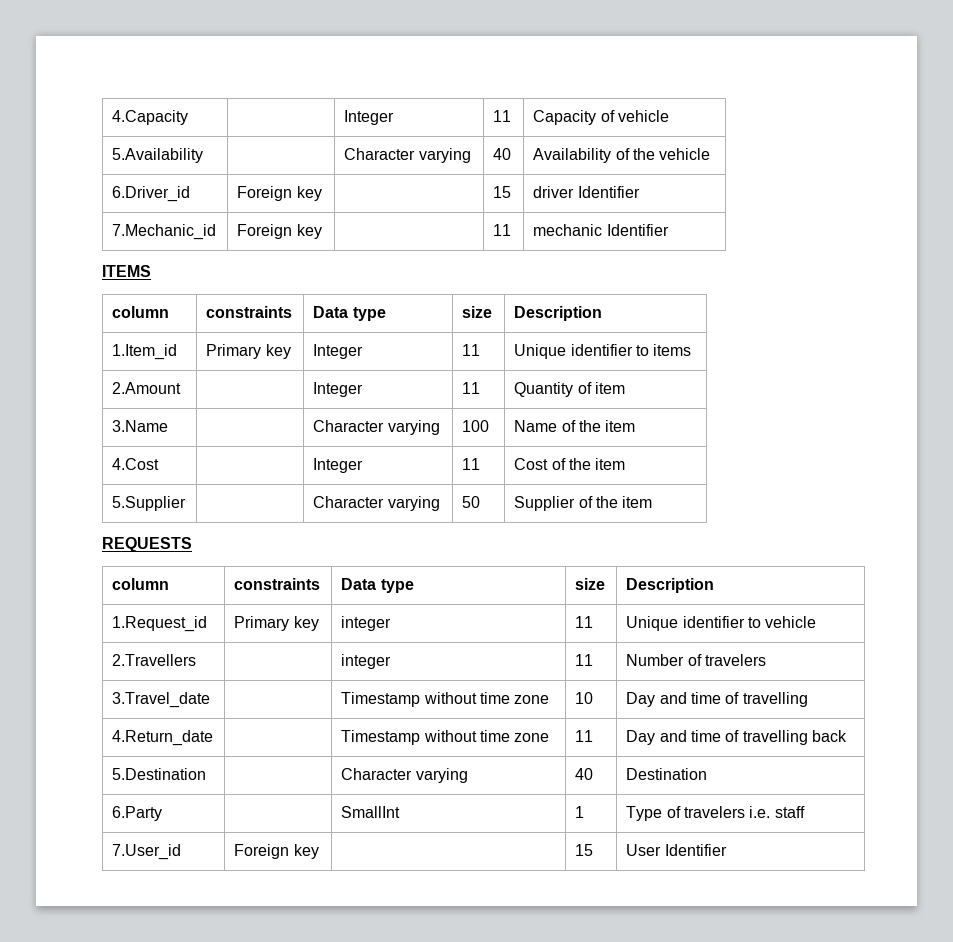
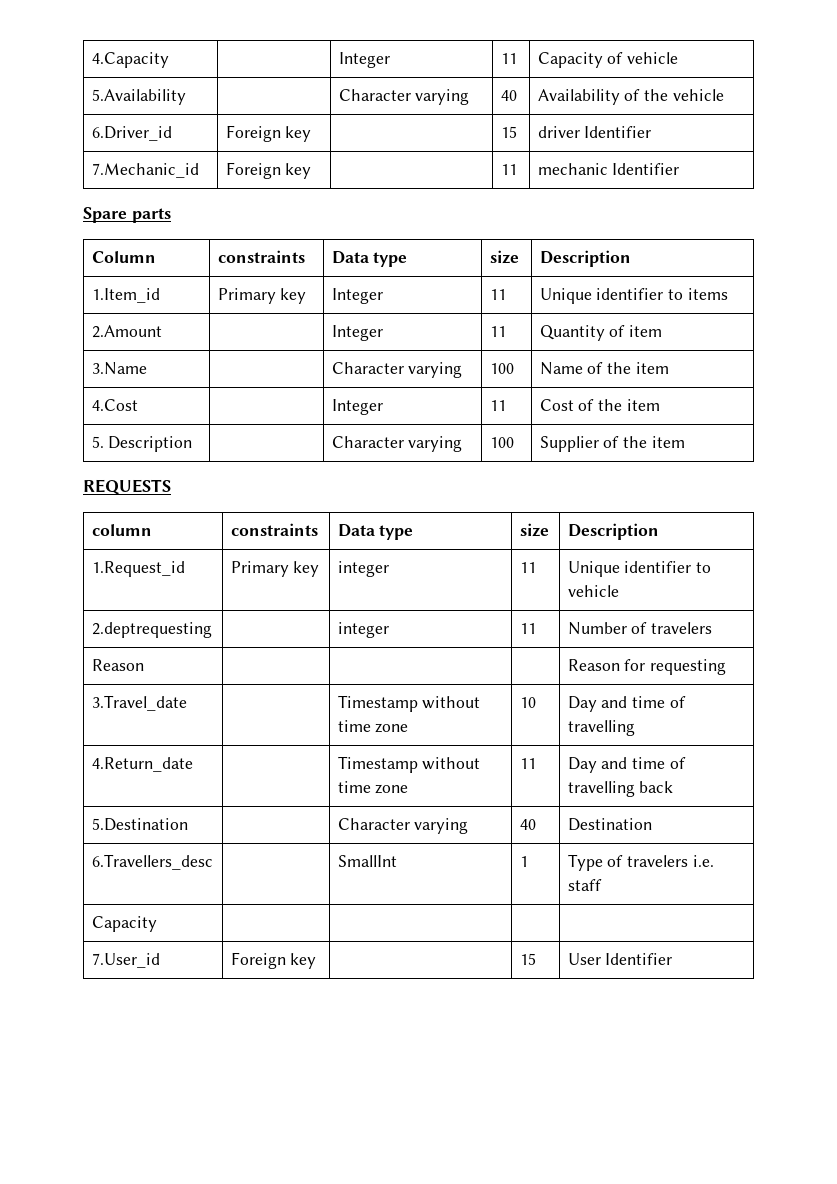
[102,265,151,277] [112,306,170,318] ITEMS // column -> [83,207,171,223] [91,251,156,263] Spare parts // Column
[112,496,187,511] [313,496,440,511] [462,496,481,508] 5.Supplier | | Character varying | 50 -> [91,436,193,452] [331,436,463,452] [489,437,514,448] 5. Description | | Character varying | 100
[112,654,197,666] 2.Travellers -> [91,622,212,638] 2.deptrequesting
(766, 660) none -> [91,659,144,671] [567,659,727,675] // Reason | | | | Reason for requesting
[112,806,163,821] 6.Party -> [91,854,213,870] 6.Travellers_desc
(805, 812) none -> [91,916,157,932] // Capacity | | | |

